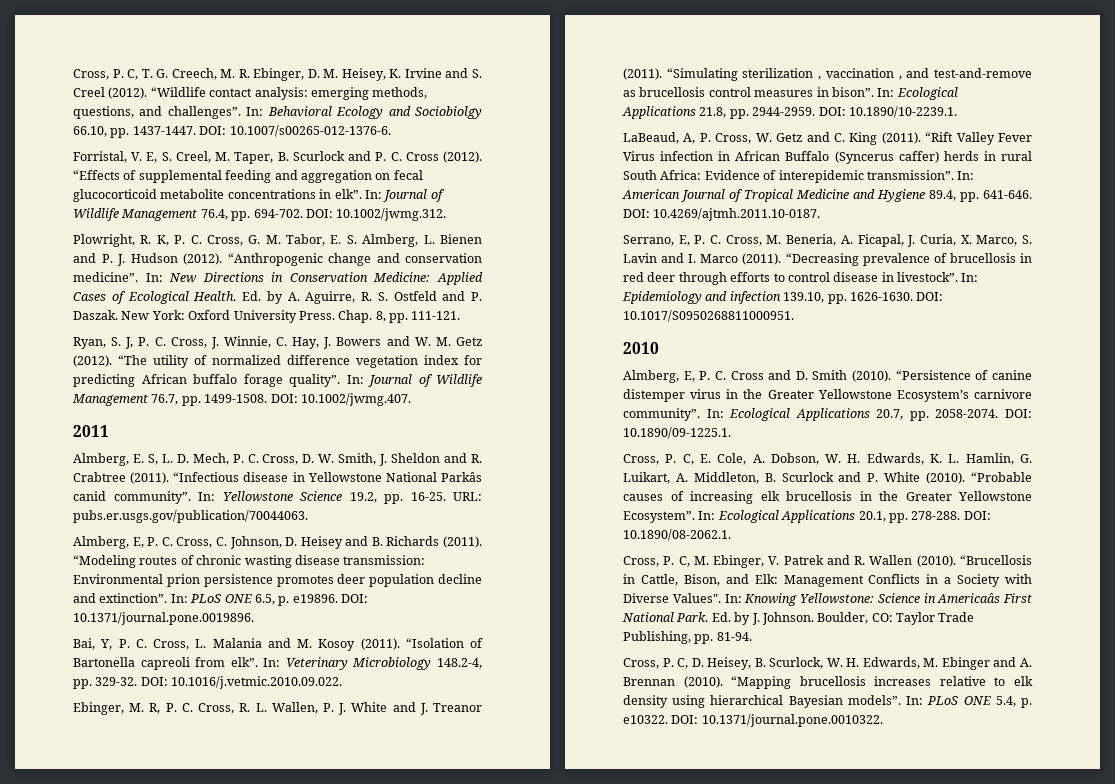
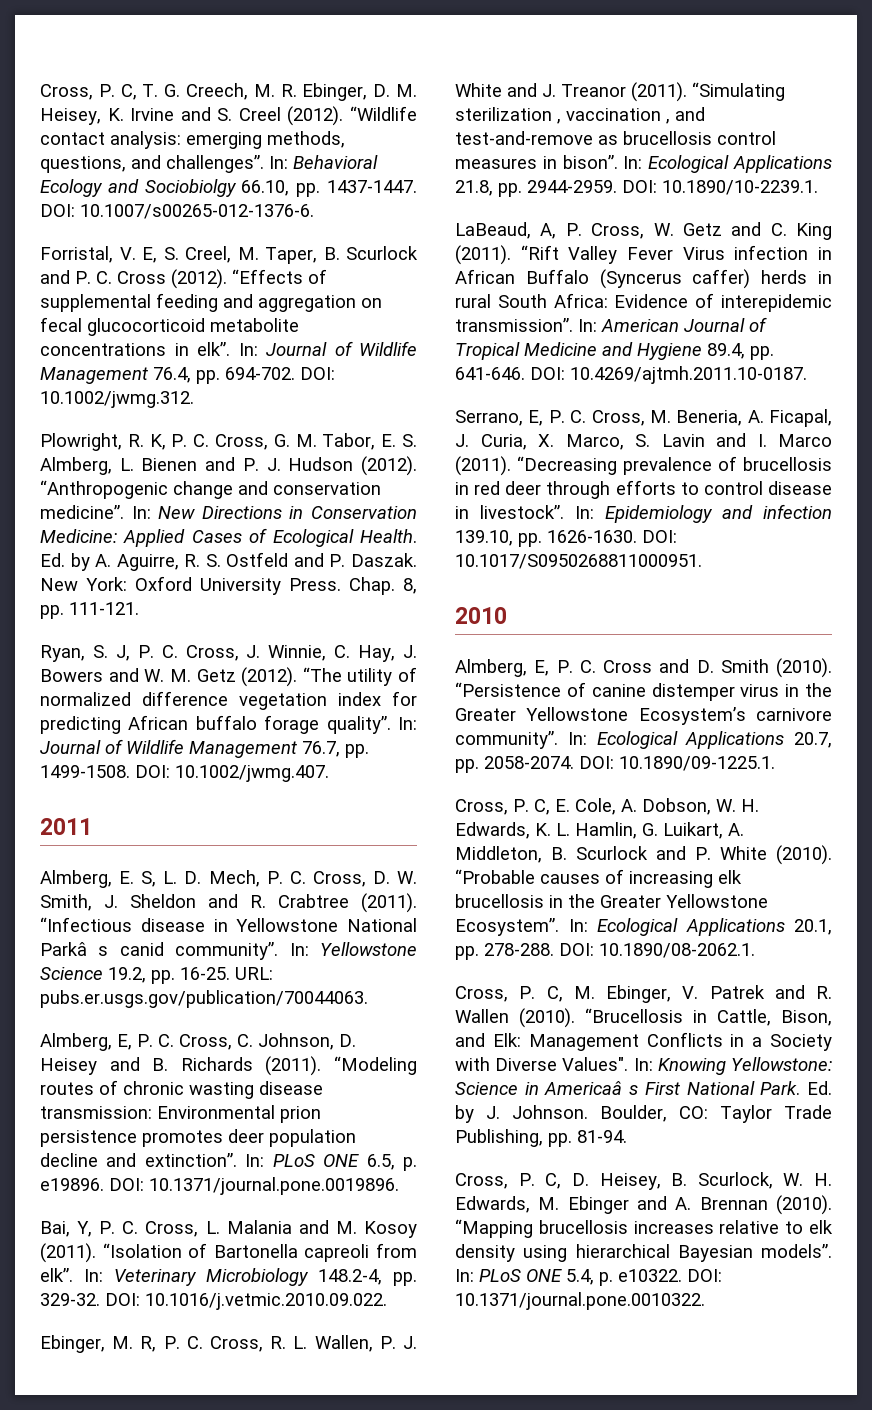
[441,472,482,482] Parkâs -> [40,942,109,956] Parkâ s
[937,593,1001,603] Americaâs -> [544,1081,639,1095] Americaâ s

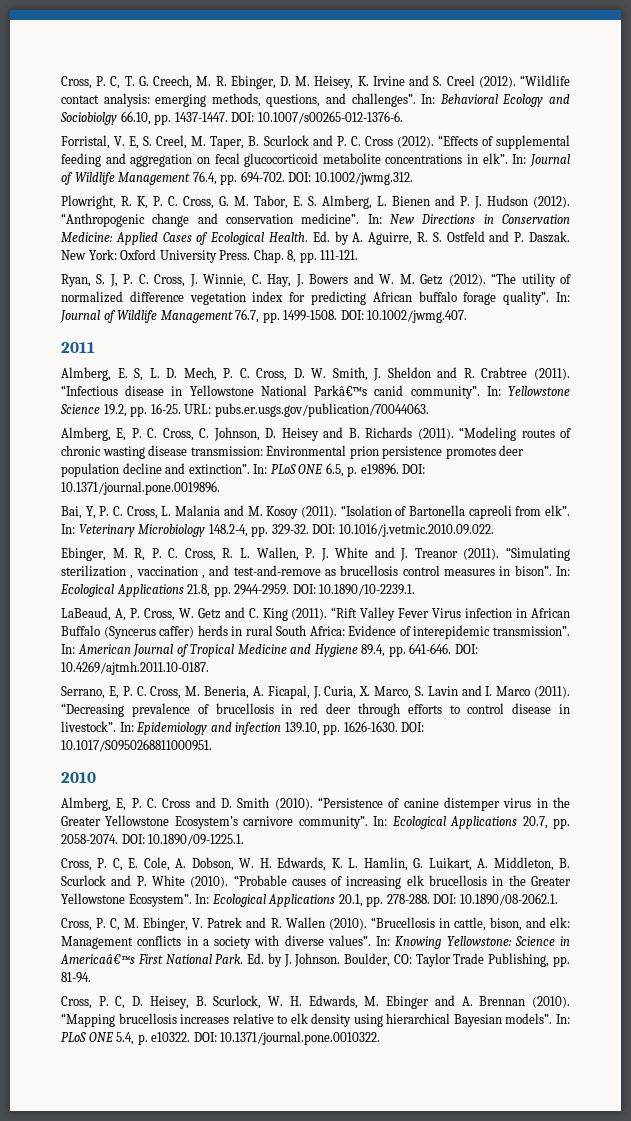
[40,942,109,956] Parkâ s -> [314,385,368,396] Parkâ€™s
[717,1009,832,1026] [455,1032,832,1051] [455,1057,629,1071] Cattle, Bison, and Elk: Management Conflicts in a Society with Diverse Values". -> [453,917,570,931] [61,935,371,949] cattle, bison, and elk: Management conflicts in a society with diverse values”.
[544,1081,639,1095] Americaâ s -> [60,954,135,964] Americaâ€™s

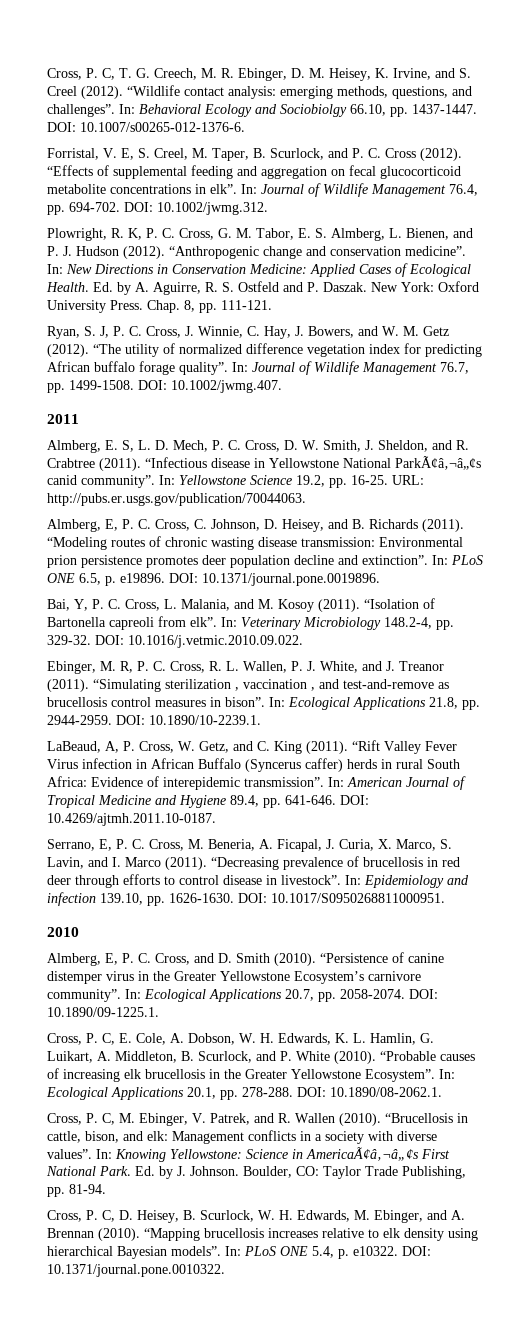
[372,76,405,86] Irvine -> [393,68,431,80] Irvine,
[263,135,309,146] Scurlock -> [270,148,324,160] Scurlock,
[392,196,430,206] Bienen -> [406,228,449,240] Bienen,
[309,274,349,284] Bowers -> [308,326,354,338] Bowers,
[387,367,431,378] Sheldon -> [378,440,428,452] Sheldon,
[314,385,368,396] Parkâ€™s -> [395,456,481,470] ParkÃ¢â‚¬â„¢s
[214,403,429,417] pubs.er.usgs.gov/publication/70044063. -> [47,493,306,506] http://pubs.er.usgs.gov/publication/70044063.
[281,428,319,441] Heisey -> [282,519,324,532] Heisey,
[175,505,221,516] Malania -> [181,599,230,611] Malania,
[335,547,369,558] White -> [320,661,358,673] White,
[197,608,221,619] Getz -> [199,741,229,753] Getz,
[427,686,458,696] Lavin -> [47,857,84,869] Lavin,
[162,798,191,808] Cross -> [155,953,190,965] Cross,
[61,875,106,886] Scurlock -> [198,1051,252,1063] Scurlock,
[207,917,243,928] Patrek -> [210,1113,250,1125] Patrek,
[60,954,135,964] Americaâ€™s -> [306,1147,419,1161] AmericaÃ¢â‚¬â„¢s
[386,995,430,1009] Ebinger -> [374,1210,423,1223] Ebinger,

